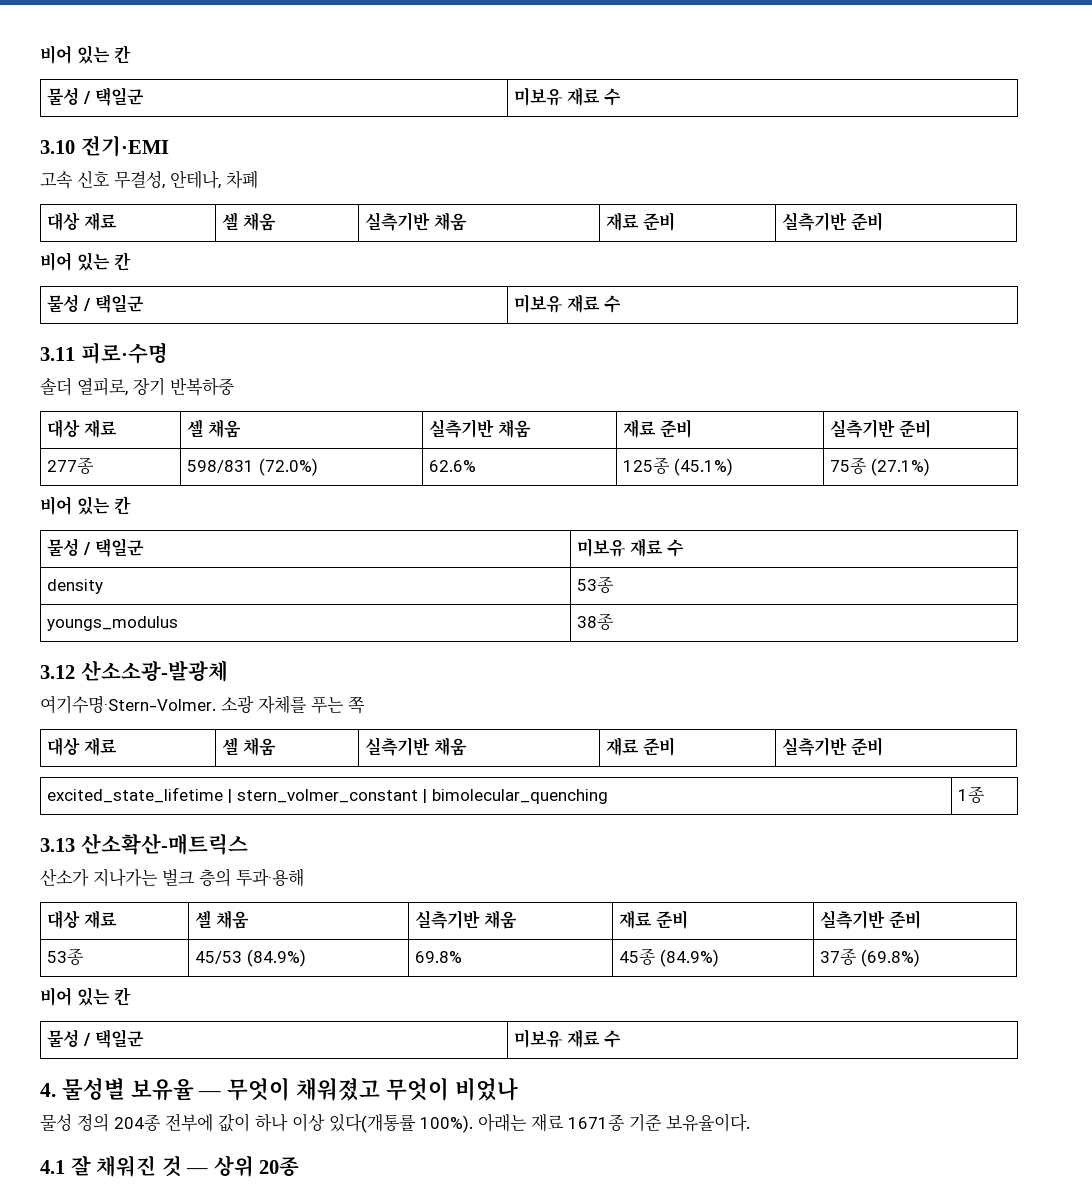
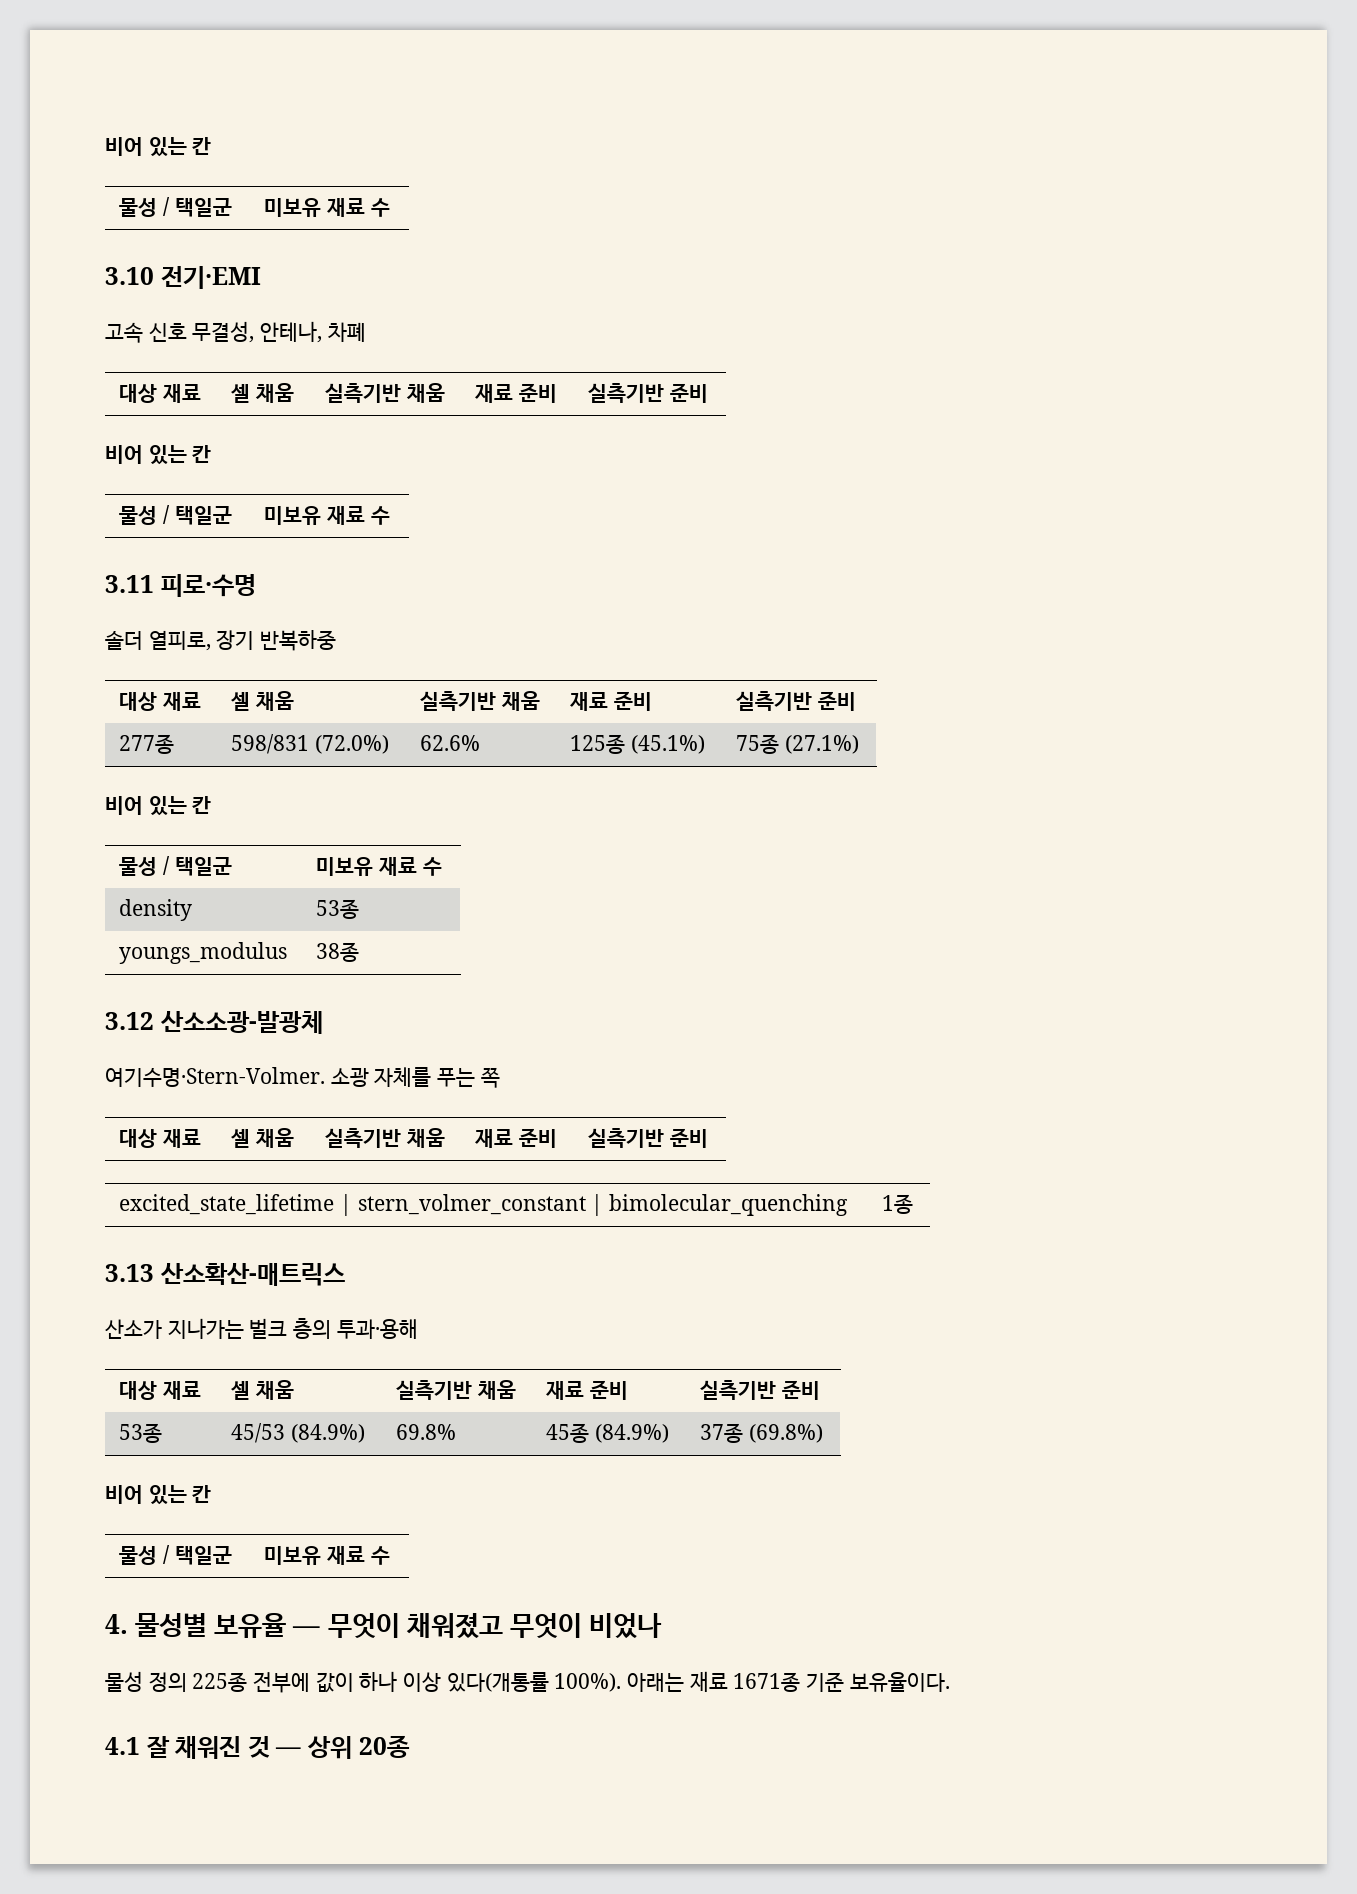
[114,1114,161,1131] 204종 -> [192,1672,248,1692] 225종

